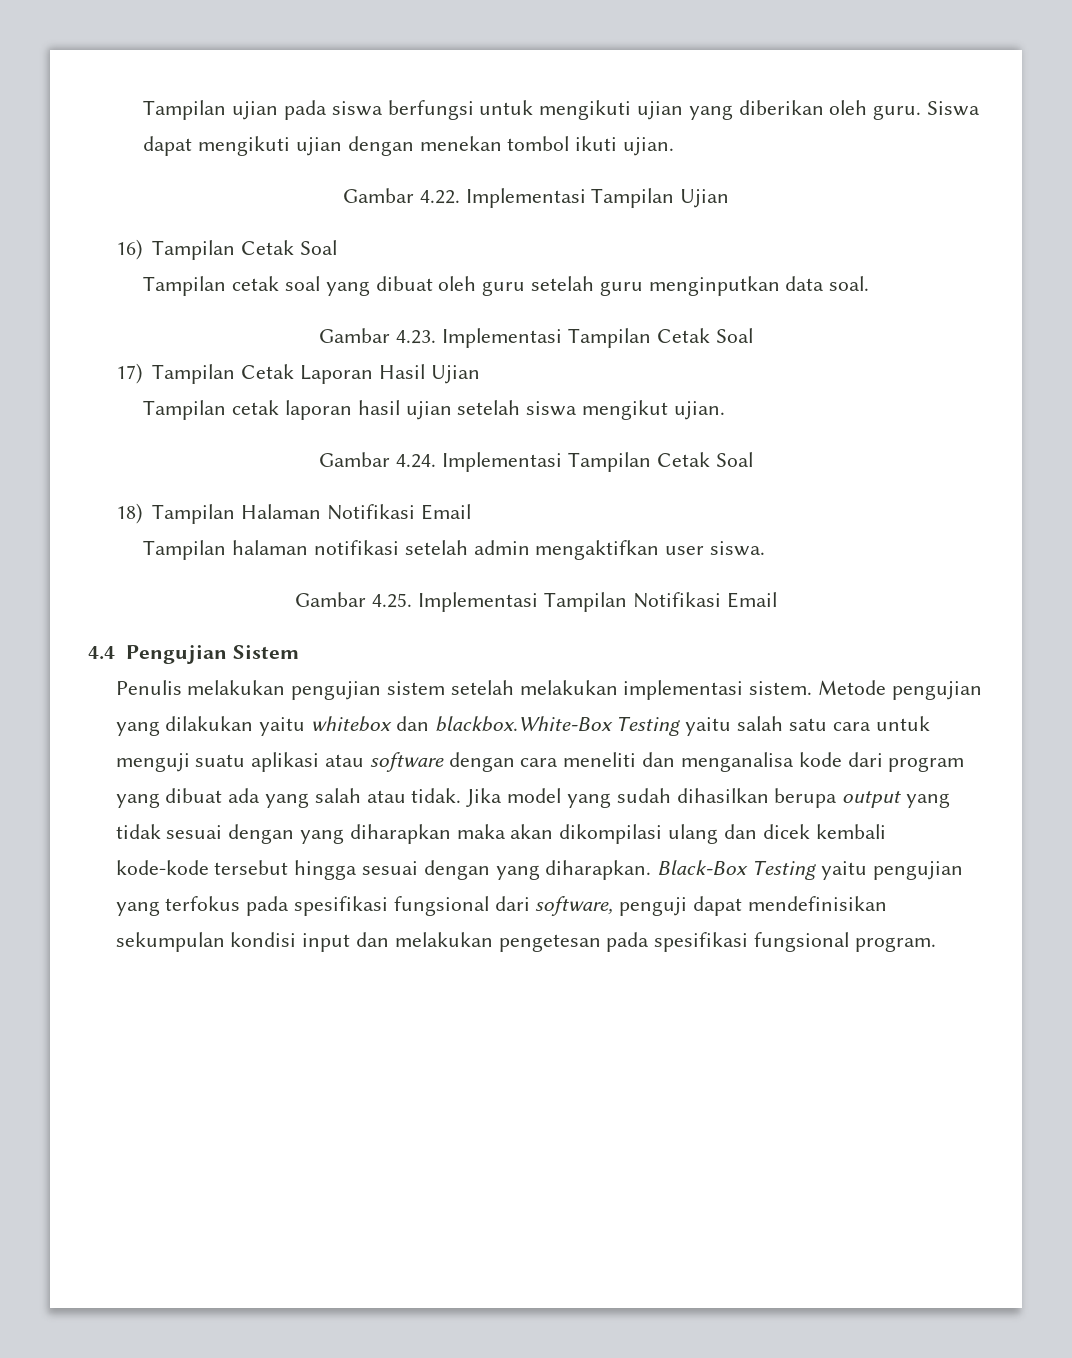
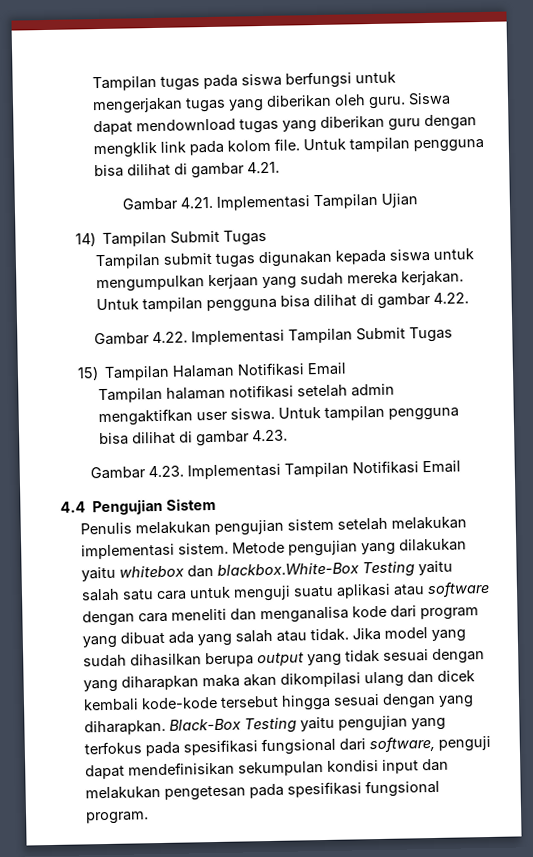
[143,100,279,120] Tampilan ujian -> [92,75,201,92] Tampilan tugas
[539,100,683,120] mengikuti ujian -> [92,97,227,115] mengerjakan tugas
[198,136,674,156] [342,188,460,204] mengikuti ujian dengan menekan tombol ikuti ujian. // Gambar 4.22. -> [136,114,478,134] [93,137,485,159] [94,161,281,179] [122,196,213,211] mendownload tugas yang diberikan guru dengan mengklik link pada kolom file. Untuk tampilan pengguna bisa dilihat di gambar 4.21. // Gambar 4.21.
[115,239,338,260] [143,276,870,296] [319,328,753,348] [115,363,480,384] [143,400,725,420] [319,452,753,472] [115,503,142,524] 16) Tampilan Cetak Soal // Tampilan cetak soal yang dibuat oleh guru setelah guru menginputkan data soal. // Gambar 4.23. Implementasi Tampilan Cetak Soal // 17) Tampilan Cetak Laporan Hasil Ujian // Tampilan cetak laporan hasil ujian setelah siswa mengikut ujian. // Gambar 4.24. Implementasi Tampilan Cetak Soal // 18) -> [75,229,268,247] [95,248,475,270] [96,270,465,293] [96,292,470,313] [93,326,453,346] [77,366,100,381] 14) Tampilan Submit Tugas // Tampilan submit tugas digunakan kepada siswa untuk mengumpulkan kerjaan yang sudah mereka kerjakan. Untuk tampilan pengguna bisa dilihat di gambar 4.22. // Gambar 4.22. Implementasi Tampilan Submit Tugas // 15)
[295,592,413,608] // Gambar 4.25. -> [278,405,460,421] [99,429,289,447] [89,465,184,480] Untuk tampilan pengguna bisa dilihat di gambar 4.23. // Gambar 4.23.

